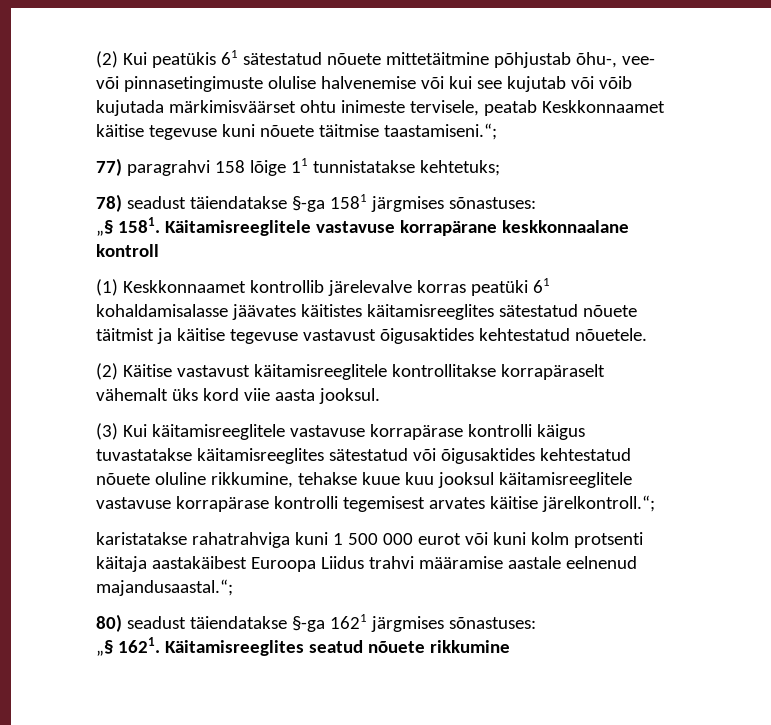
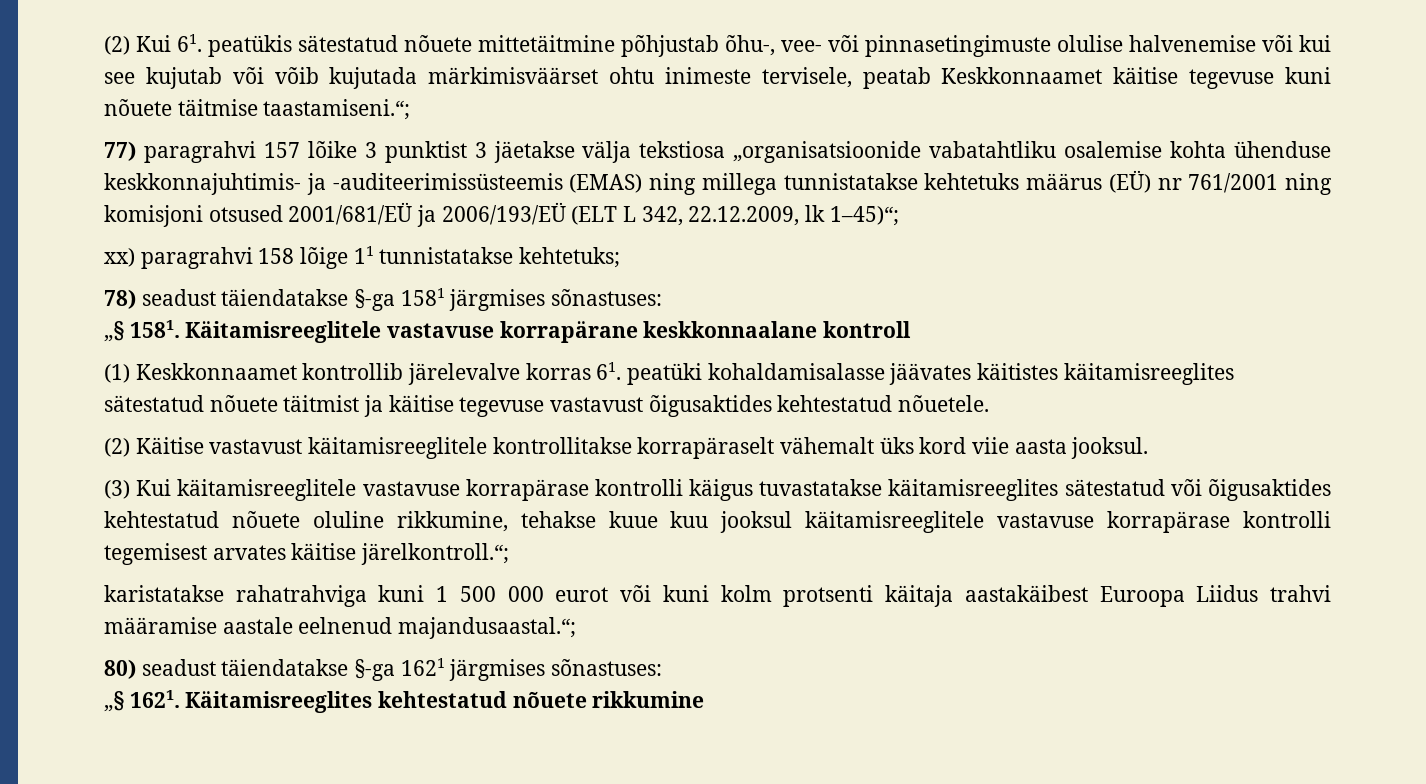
[151,50,238,68] peatükis 61 -> [177,34,292,57] 61. peatükis
(210, 168) none -> [263,141,1331,163] [104,170,1332,195] [104,202,899,227] [104,247,253,269] 157 lõike 3 punktist 3 jäetakse välja tekstiosa „organisatsioonide vabatahtliku osalemise kohta ühenduse keskkonnajuhtimis- ja -auditeerimissüsteemis (EMAS) ning millega tunnistatakse kehtetuks määrus (EÜ) nr 761/2001 ning komisjoni otsused 2001/681/EÜ ja 2006/193/EÜ (ELT L 342, 22.12.2009, lk 1–45)“; // xx) paragrahvi
[470,278,550,296] peatüki 61 -> [596,362,703,385] 61. peatüki
[308,640,363,653] seatud -> [378,691,508,708] kehtestatud

